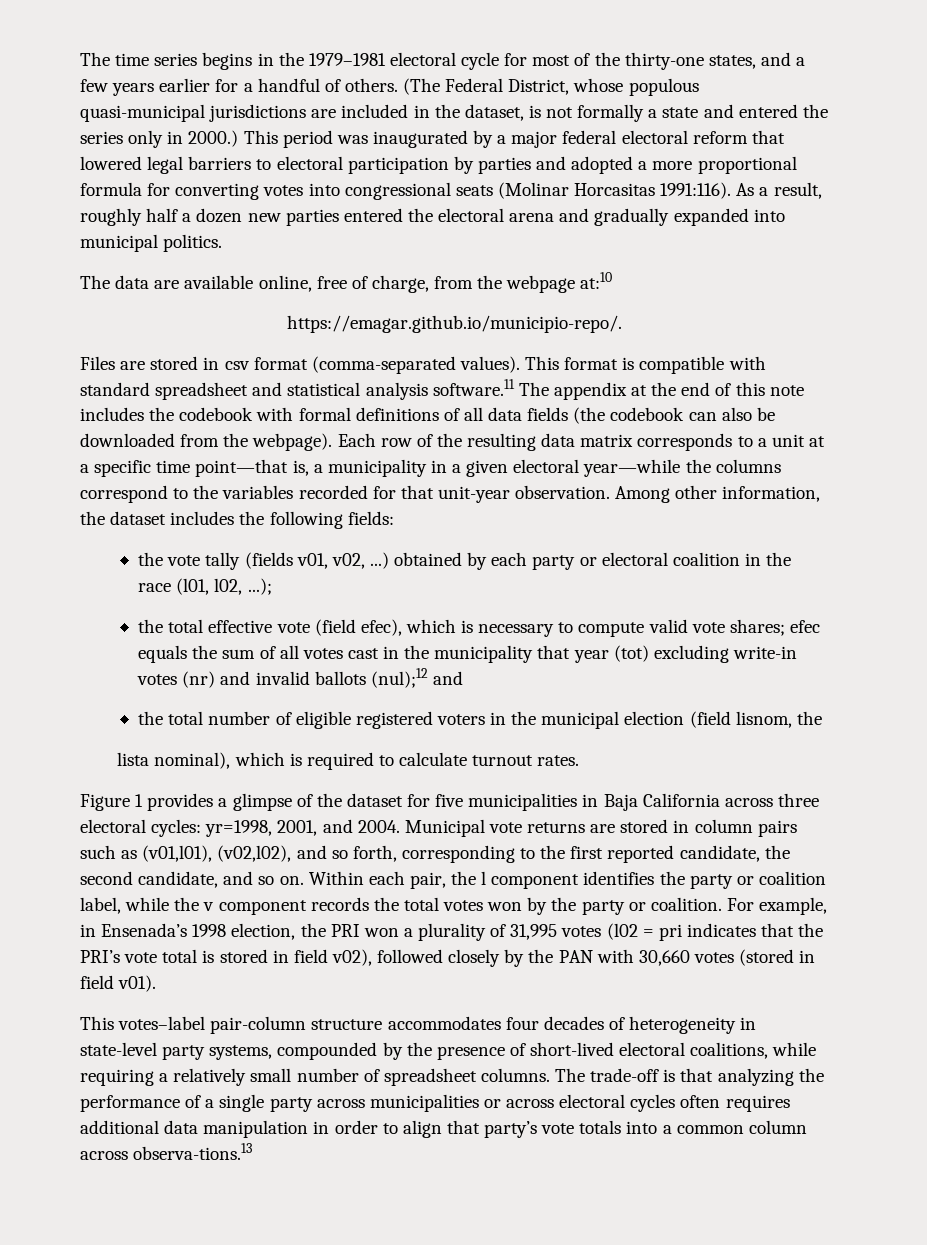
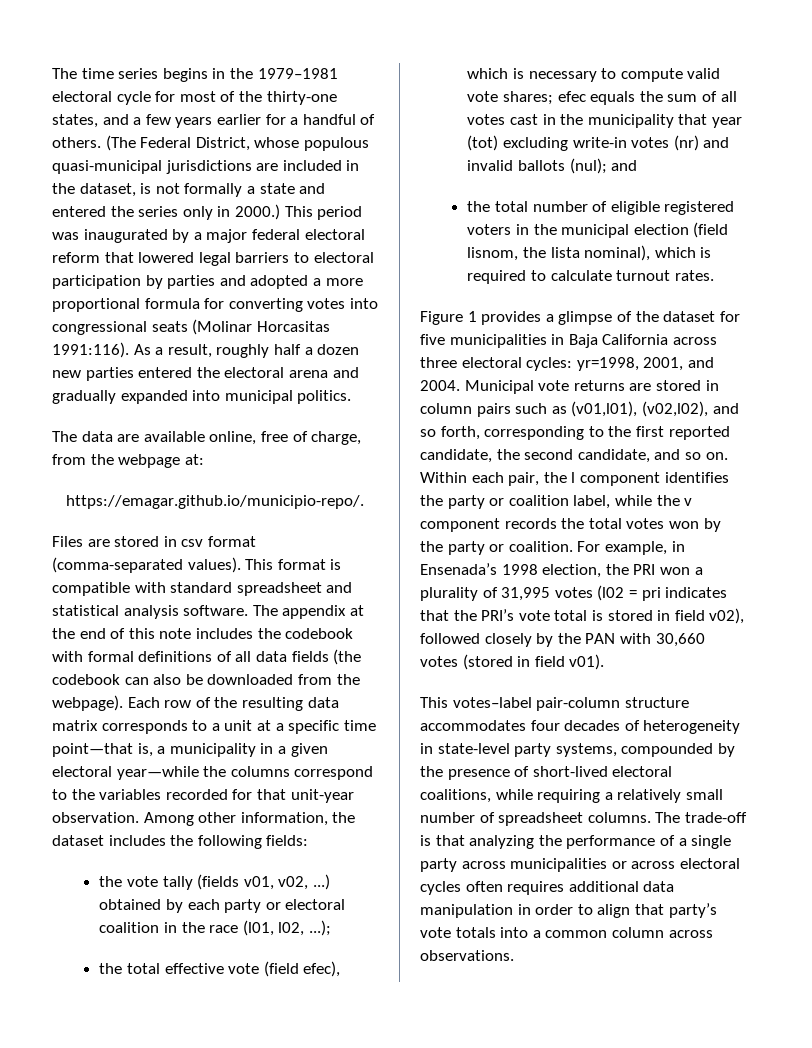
[580,272,613,289] at:10 -> [184,454,204,465] at:
[432,379,515,396] software.11 -> [183,605,249,616] software.
[370,668,428,688] (nul);12 -> [569,158,607,174] (nul);
(822, 718) // -> (546, 252) none
[133,1143,253,1160] observa-tions.13 -> [420,950,514,961] observations.

